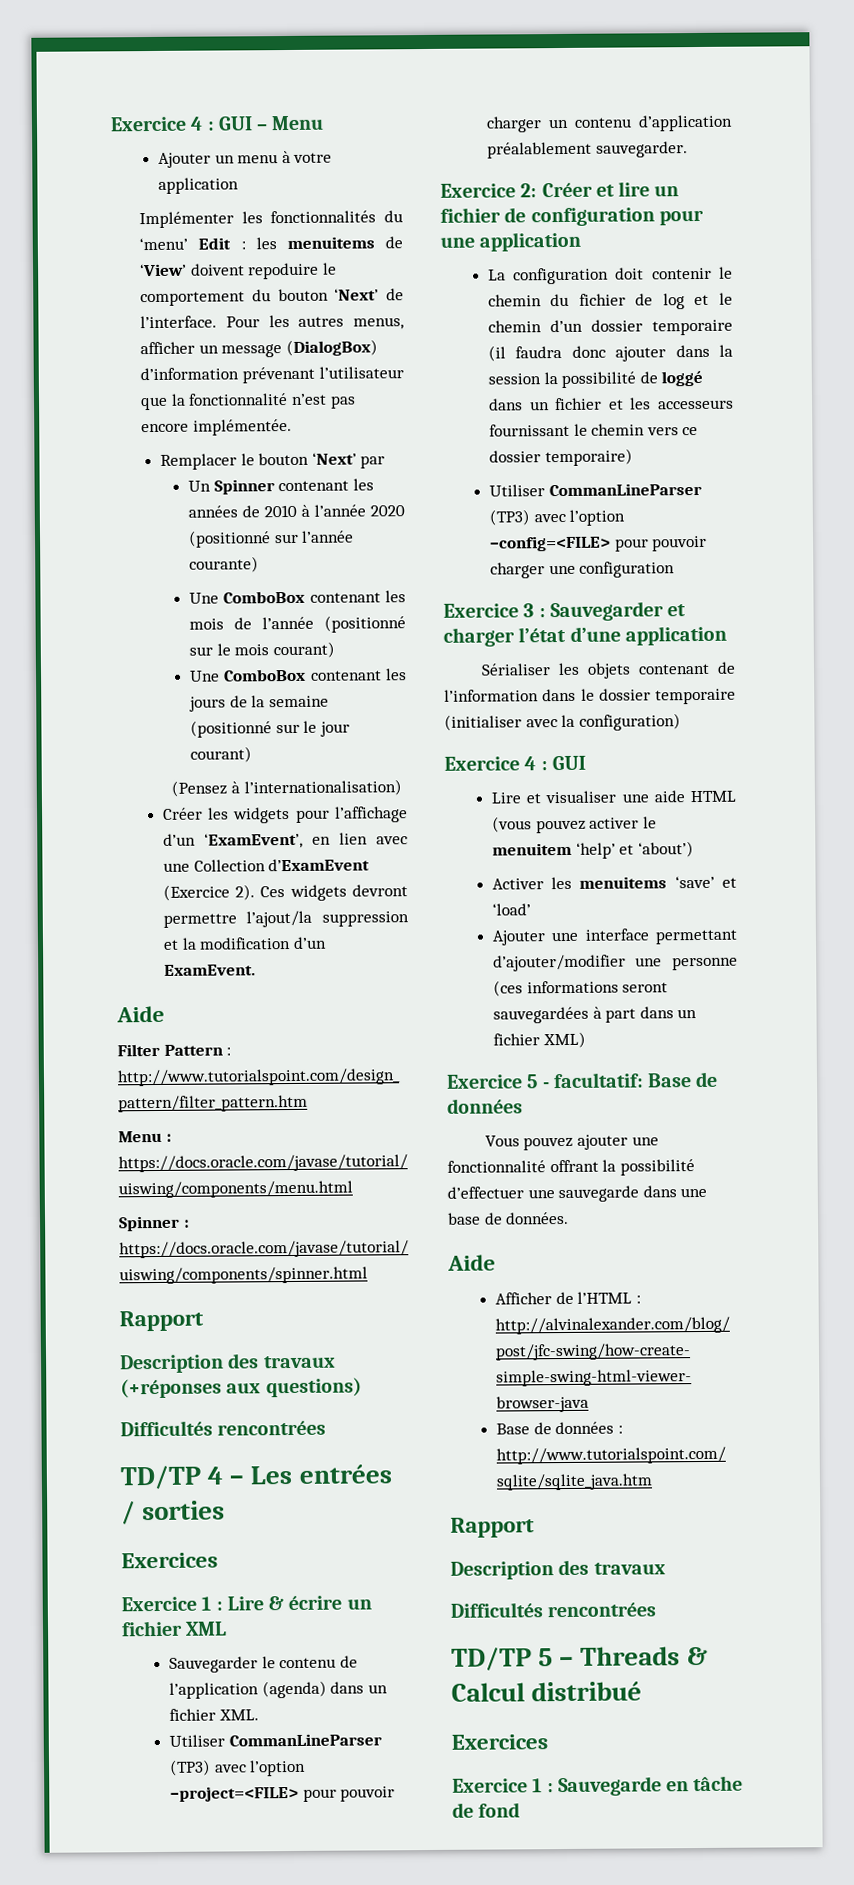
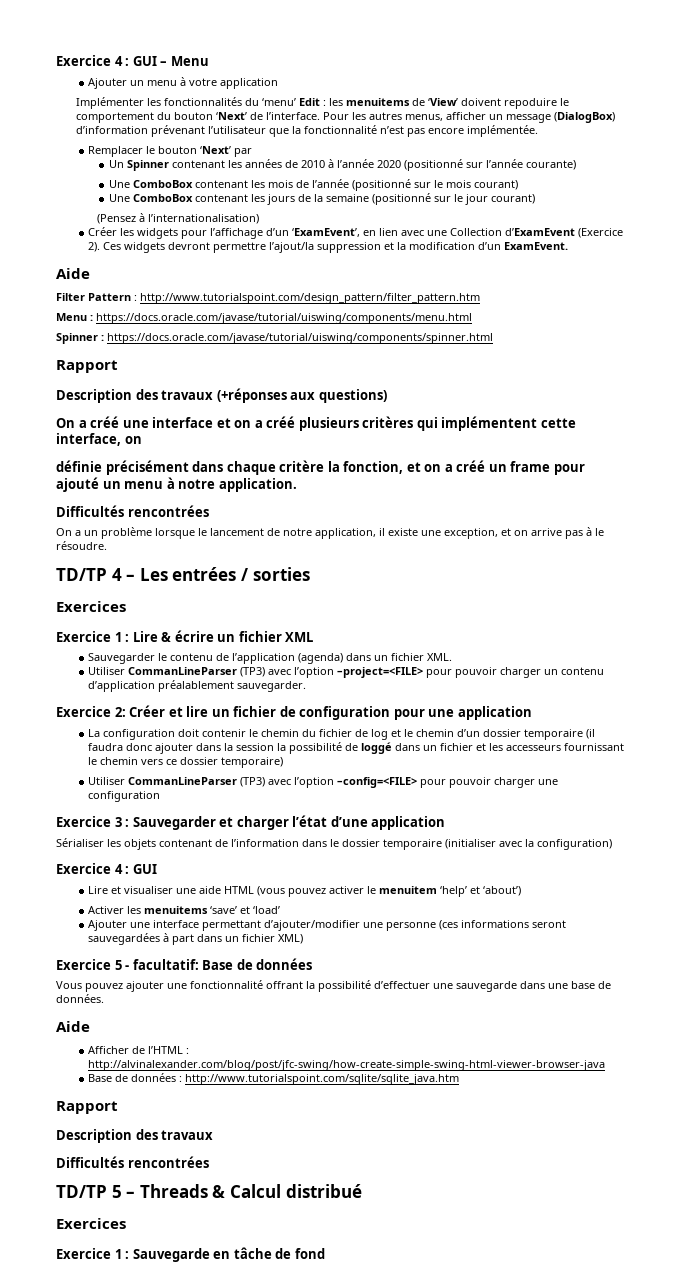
[120,1420,327,1437] Difficultés rencontrées -> [56,416,576,431] [56,433,142,446] [56,460,585,475] [56,477,297,492] [56,505,209,517] [56,527,604,539] [56,541,107,550] On a créé une interface et on a créé plusieurs critères qui implémentent cette interface, on // définie précisément dans chaque critère la fonction, et on a créé un frame pour ajouté un menu à notre application. // Difficultés rencontrées // On a un problème lorsque le lancement de notre application, il existe une exception, et on arrive pas à le résoudre.

